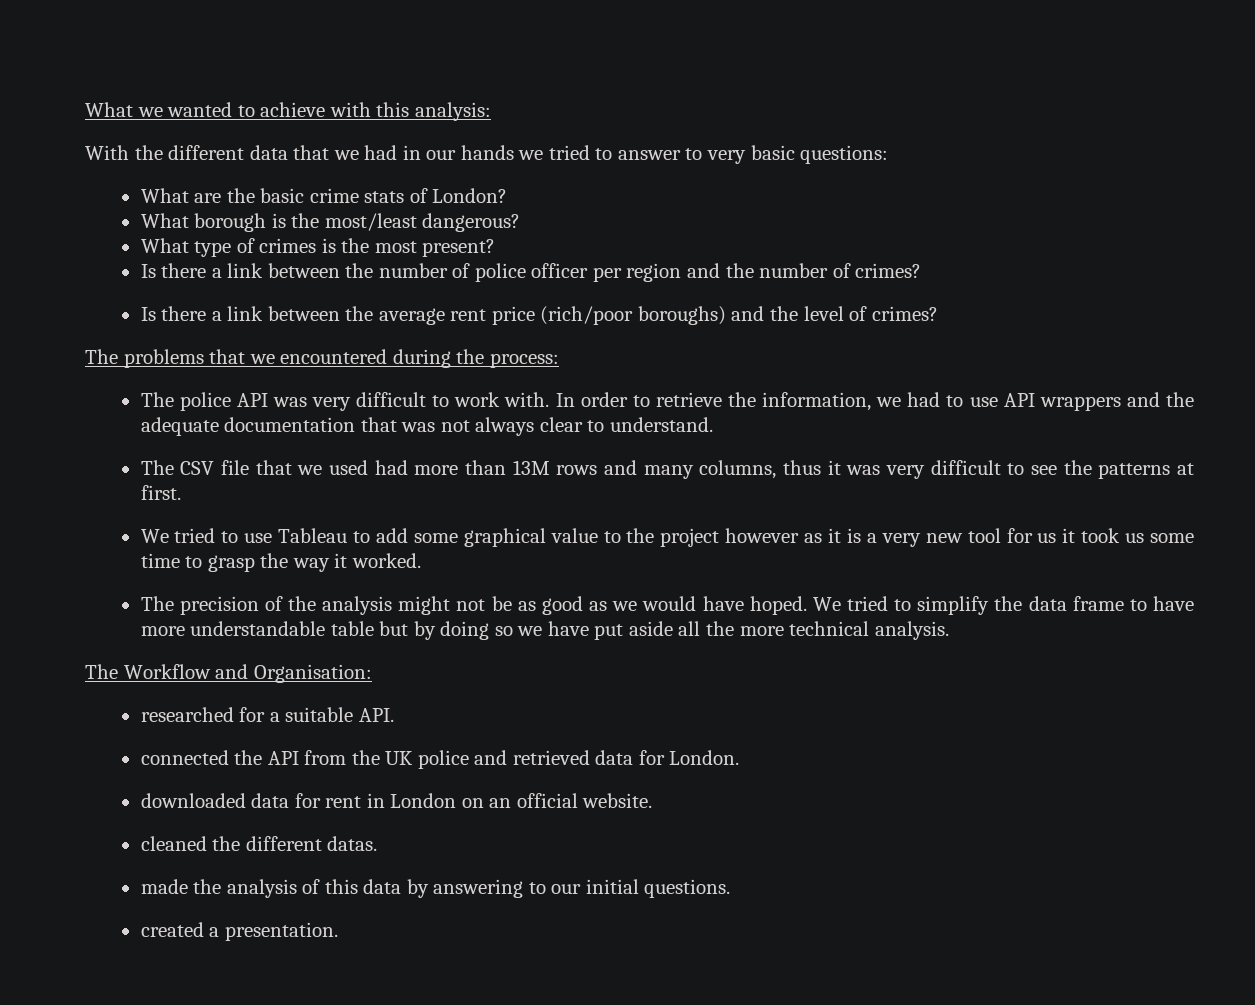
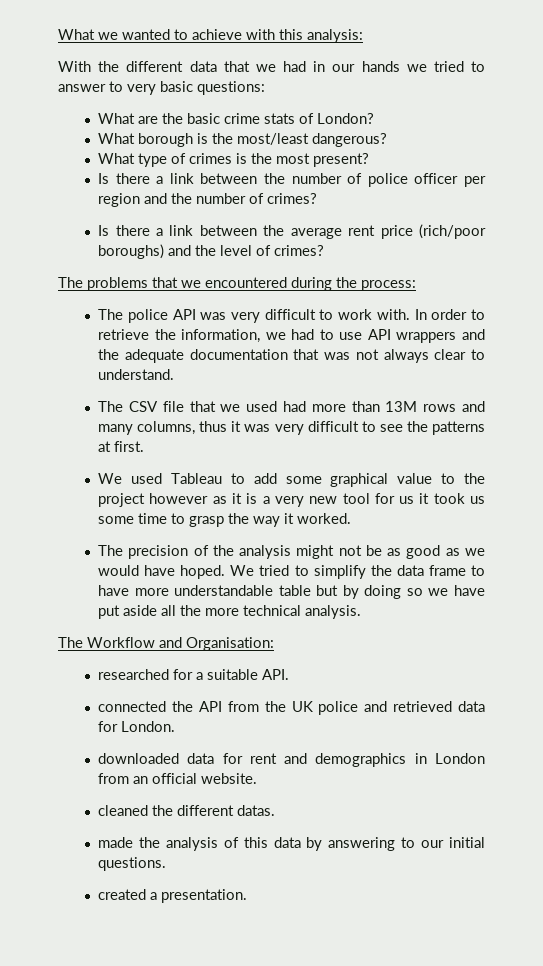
[174,528,273,543] tried to use -> [131,473,163,484] used
(362, 802) none -> [284,753,407,767] and demographics
[461,798,484,808] on -> [98,773,130,784] from

